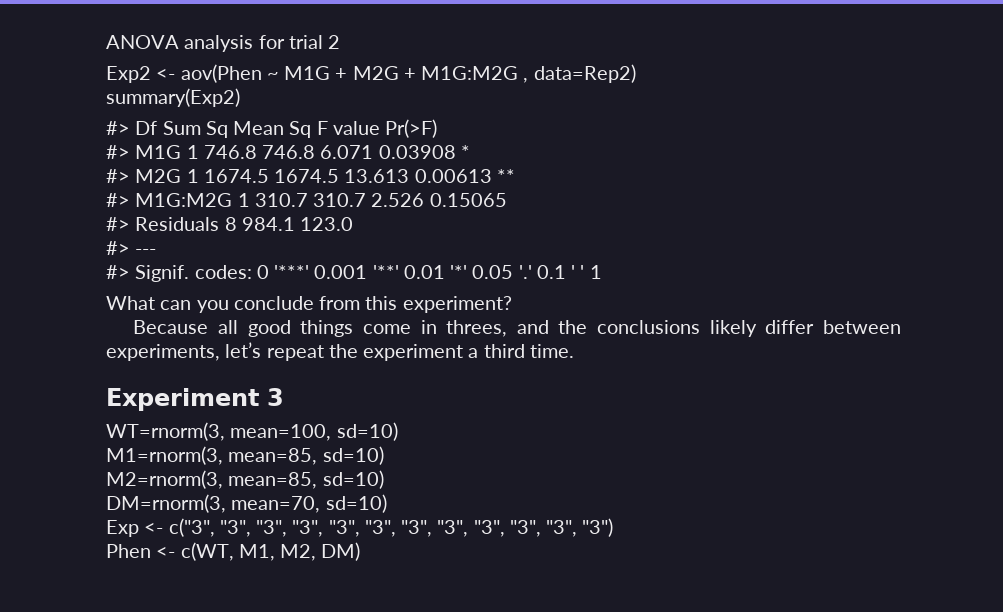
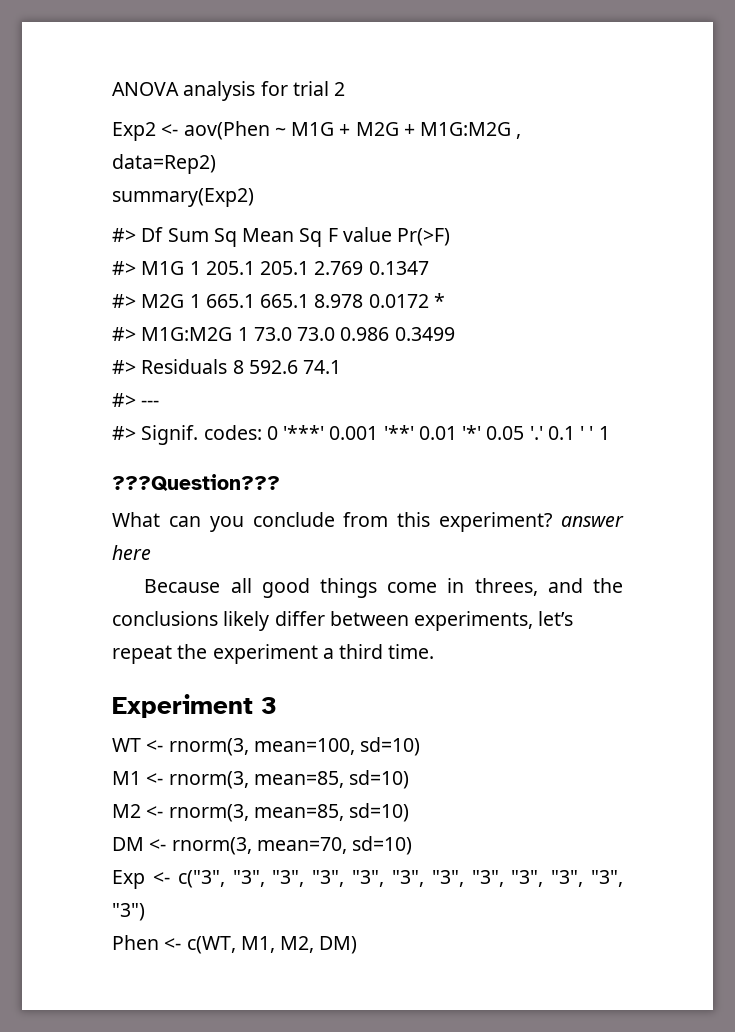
[203,145,470,159] [106,169,515,183] 746.8 746.8 6.071 0.03908 * // #> M2G 1 1674.5 1674.5 13.613 0.00613 ** -> [205,261,429,275] [112,293,445,308] 205.1 205.1 2.769 0.1347 // #> M2G 1 665.1 665.1 8.978 0.0172 *
[254,193,507,207] 310.7 310.7 2.526 0.15065 -> [253,327,455,341] 73.0 73.0 0.986 0.3499
[241,217,354,231] 984.1 123.0 -> [248,360,342,374] 592.6 74.1
(602, 272) none -> [112,474,280,491] // ???Question???
(512, 304) none -> [561,515,624,527] [112,545,151,560] answer here
[106,422,225,441] WT=rnorm(3, -> [112,738,249,756] WT <- rnorm(3,
[106,446,384,465] [106,470,384,489] [106,494,226,513] M1=rnorm(3, mean=85, sd=10) // M2=rnorm(3, mean=85, sd=10) // DM=rnorm(3, -> [112,770,410,789] [112,803,410,822] [112,837,252,855] M1 <- rnorm(3, mean=85, sd=10) // M2 <- rnorm(3, mean=85, sd=10) // DM <- rnorm(3,

